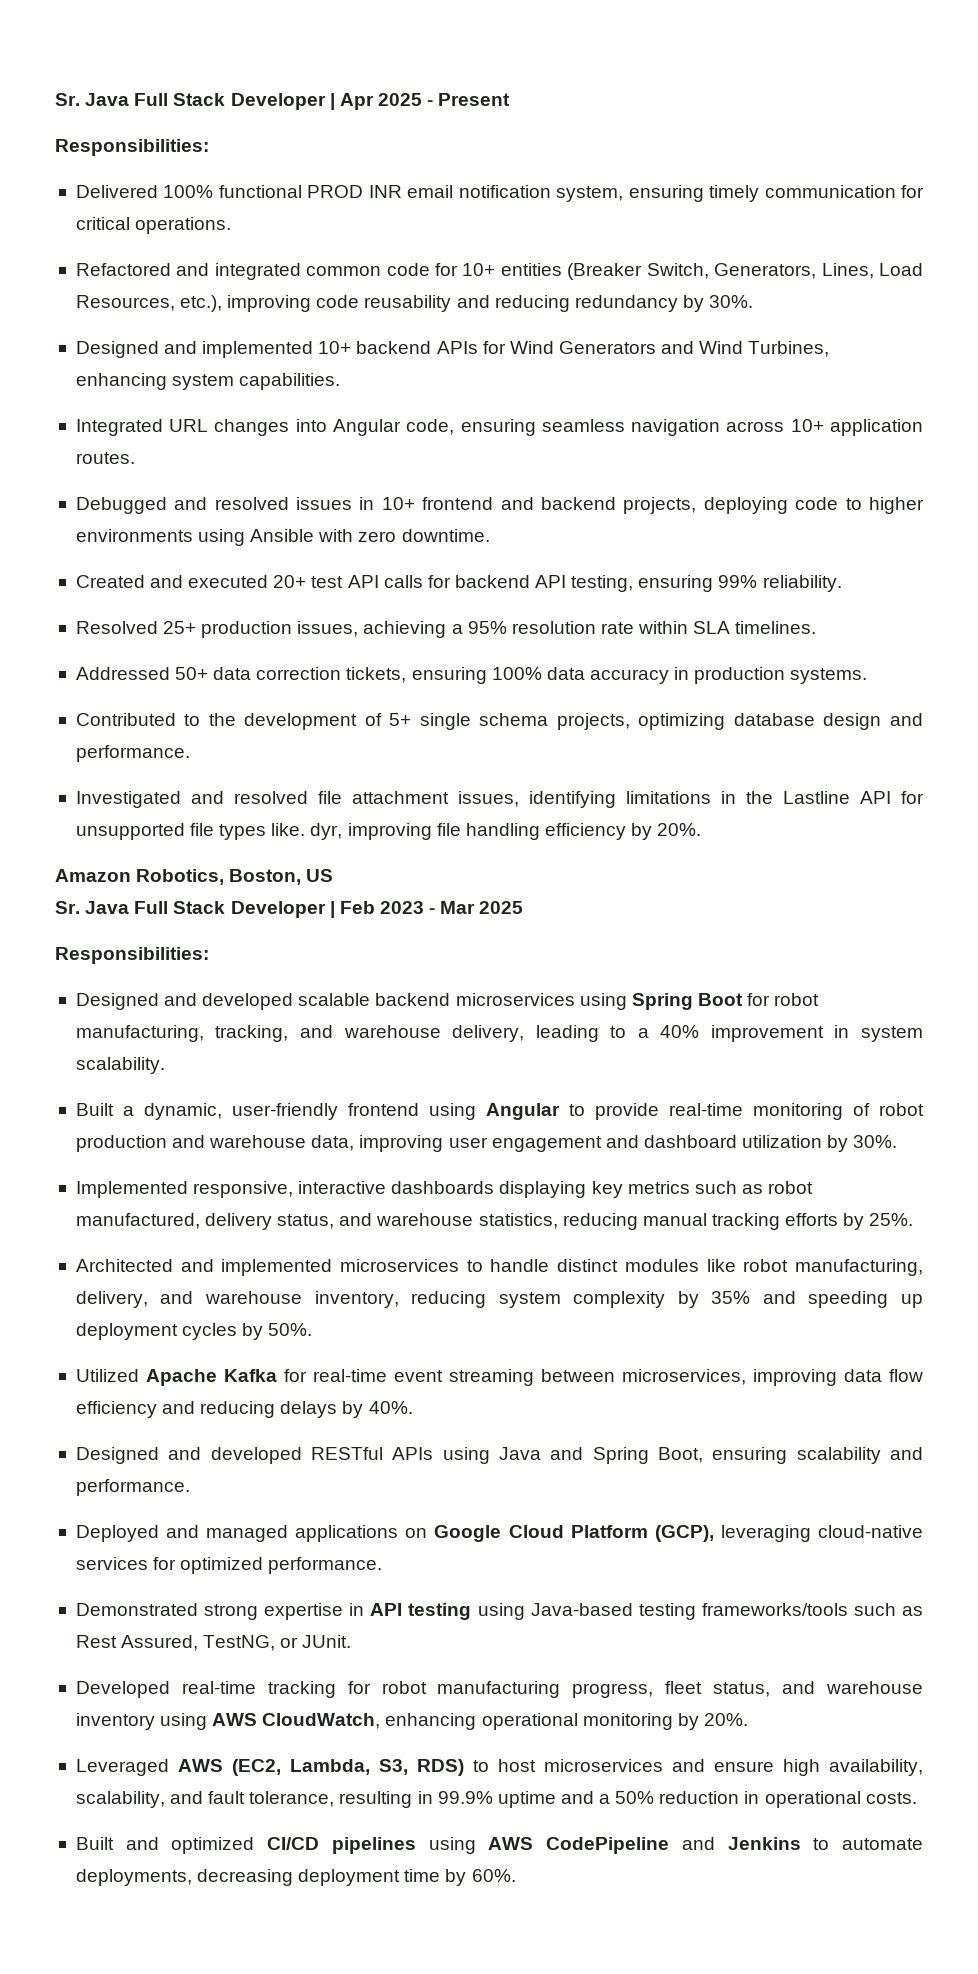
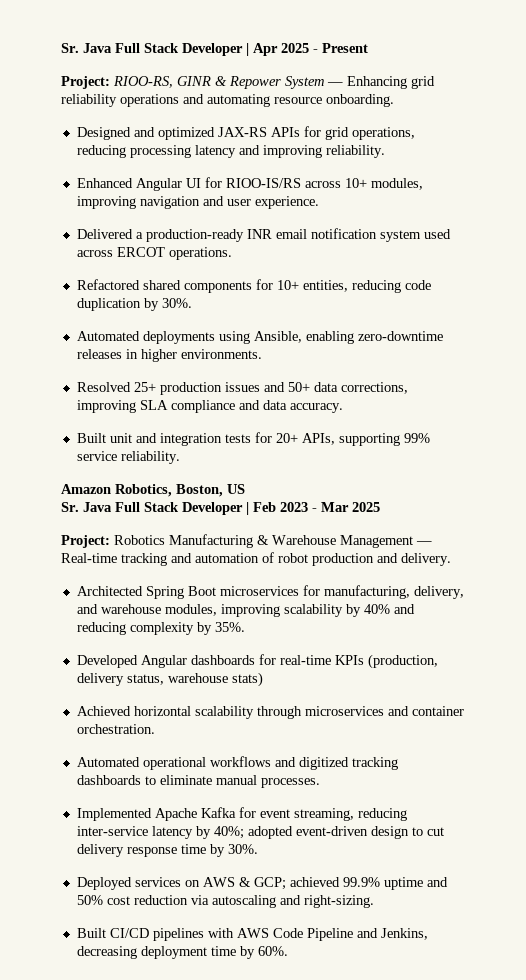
[55,139,209,156] [75,185,925,202] [75,217,232,234] [75,263,923,280] [75,295,754,312] [75,341,830,358] [75,373,341,390] [75,419,923,436] [75,452,135,464] [75,497,924,514] [75,529,490,546] [75,575,842,592] [75,621,817,638] [75,667,868,684] [75,713,923,730] [75,745,190,762] [75,791,924,808] [75,823,702,840] Responsibilities: // Delivered 100% functional PROD INR email notification system, ensuring timely communication for critical operations. // Refactored and integrated common code for 10+ entities (Breaker Switch, Generators, Lines, Load Resources, etc.), improving code reusability and reducing redundancy by 30%. // Designed and implemented 10+ backend APIs for Wind Generators and Wind Turbines, enhancing system capabilities. // Integrated URL changes into Angular code, ensuring seamless navigation across 10+ application routes. // Debugged and resolved issues in 10+ frontend and backend projects, deploying code to higher environments using Ansible with zero downtime. // Created and executed 20+ test API calls for backend API testing, ensuring 99% reliability. // Resolved 25+ production issues, achieving a 95% resolution rate within SLA timelines. // Addressed 50+ data correction tickets, ensuring 100% data accuracy in production systems. // Contributed to the development of 5+ single schema projects, optimizing database design and performance. // Investigated and resolved file attachment issues, identifying limitations in the Lastline API for unsupported file types like. dyr, improving file handling efficiency by 20%. -> [61,76,435,89] [61,94,394,107] [76,126,415,140] [76,145,385,158] [76,177,423,191] [76,196,319,209] [76,228,451,242] [76,247,232,260] [76,279,431,293] [76,298,192,311] [76,331,443,344] [76,349,262,362] [76,382,408,395] [76,400,343,413] [76,432,430,446] [76,451,180,464] Project: RIOO-RS, GINR & Repower System — Enhancing grid reliability operations and automating resource onboarding. // Designed and optimized JAX-RS APIs for grid operations, reducing processing latency and improving reliability. // Enhanced Angular UI for RIOO-IS/RS across 10+ modules, improving navigation and user experience. // Delivered a production-ready INR email notification system used across ERCOT operations. // Refactored shared components for 10+ entities, reducing code duplication by 30%. // Automated deployments using Ansible, enabling zero-downtime releases in higher environments. // Resolved 25+ production issues and 50+ data corrections, improving SLA compliance and data accuracy. // Built unit and integration tests for 20+ APIs, supporting 99% service reliability.
[55,947,209,964] [75,993,820,1010] [75,1025,923,1042] [75,1057,165,1074] [75,1103,924,1120] [75,1135,898,1152] [75,1181,814,1198] [75,1213,914,1230] [75,1259,924,1276] [75,1291,923,1308] [75,1323,313,1340] [75,1369,923,1386] [75,1401,413,1418] [75,1447,924,1464] [75,1479,190,1496] [75,1525,924,1542] [75,1557,383,1574] [75,1603,924,1620] [75,1635,352,1651] [75,1681,923,1698] [75,1713,748,1730] [75,1759,923,1776] [75,1791,917,1808] [75,1837,924,1854] [75,1869,192,1886] Responsibilities: // Designed and developed scalable backend microservices using Spring Boot for robot manufacturing, tracking, and warehouse delivery, leading to a 40% improvement in system scalability. // Built a dynamic, user-friendly frontend using Angular to provide real-time monitoring of robot production and warehouse data, improving user engagement and dashboard utilization by 30%. // Implemented responsive, interactive dashboards displaying key metrics such as robot manufactured, delivery status, and warehouse statistics, reducing manual tracking efforts by 25%. // Architected and implemented microservices to handle distinct modules like robot manufacturing, delivery, and warehouse inventory, reducing system complexity by 35% and speeding up deployment cycles by 50%. // Utilized Apache Kafka for real-time event streaming between microservices, improving data flow efficiency and reducing delays by 40%. // Designed and developed RESTful APIs using Java and Spring Boot, ensuring scalability and performance. // Deployed and managed applications on Google Cloud Platform (GCP), leveraging cloud-native services for optimized performance. // Demonstrated strong expertise in API testing using Java-based testing frameworks/tools such as Rest Assured, TestNG, or JUnit. // Developed real-time tracking for robot manufacturing progress, fleet status, and warehouse inventory using AWS CloudWatch, enhancing operational monitoring by 20%. // Leveraged AWS (EC2, Lambda, S3, RDS) to host microservices and ensure high availability, scalability, and fault tolerance, resulting in 99.9% uptime and a 50% reduction in operational costs. // Built and optimized CI/CD pipelines using AWS CodePipeline and Jenkins to automate deployments, -> [61,534,432,548] [61,552,451,566] [76,585,464,599] [76,604,415,617] [76,622,245,635] [76,654,438,669] [76,672,263,687] [76,706,464,719] [76,724,155,734] [76,756,398,770] [76,775,320,788] [76,807,407,821] [76,826,444,839] [76,844,258,857] [76,877,448,890] [76,895,374,908] [76,928,428,941] Project: Robotics Manufacturing & Warehouse Management — Real-time tracking and automation of robot production and delivery. // Architected Spring Boot microservices for manufacturing, delivery, and warehouse modules, improving scalability by 40% and reducing complexity by 35%. // Developed Angular dashboards for real-time KPIs (production, delivery status, warehouse stats) // Achieved horizontal scalability through microservices and container orchestration. // Automated operational workflows and digitized tracking dashboards to eliminate manual processes. // Implemented Apache Kafka for event streaming, reducing inter-service latency by 40%; adopted event-driven design to cut delivery response time by 30%. // Deployed services on AWS & GCP; achieved 99.9% uptime and 50% cost reduction via autoscaling and right-sizing. // Built CI/CD pipelines with AWS Code Pipeline and Jenkins,

